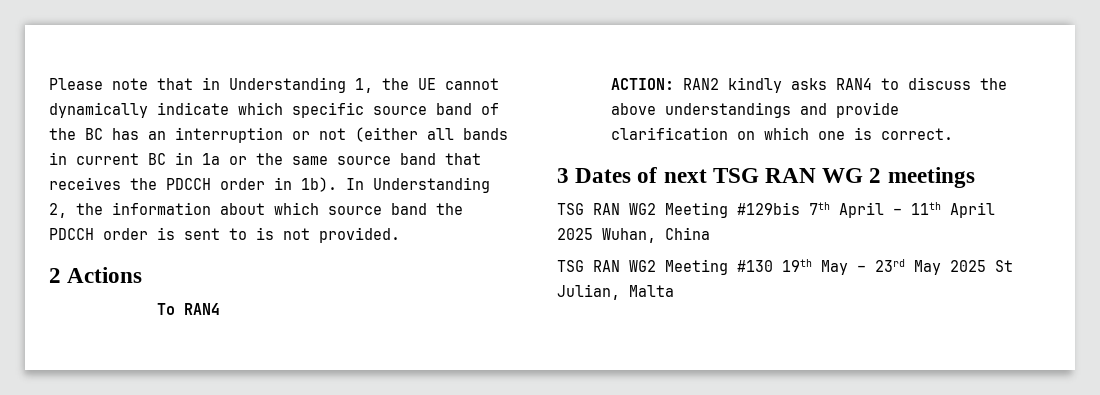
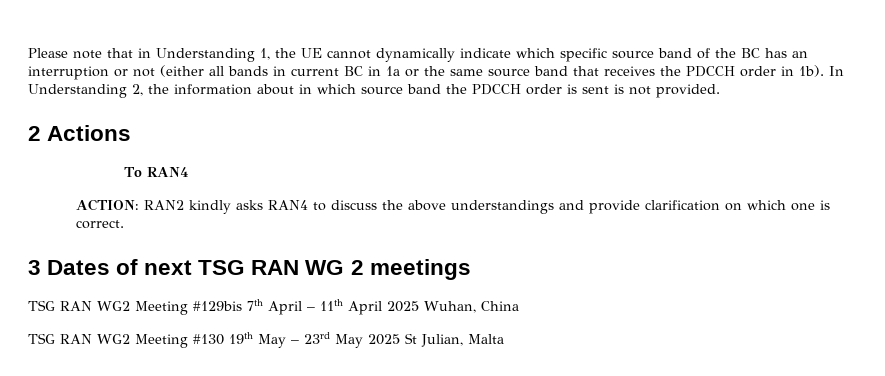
(265, 209) none -> [299,84,312,94] in
[229,228,247,240] to -> (609, 90) none

